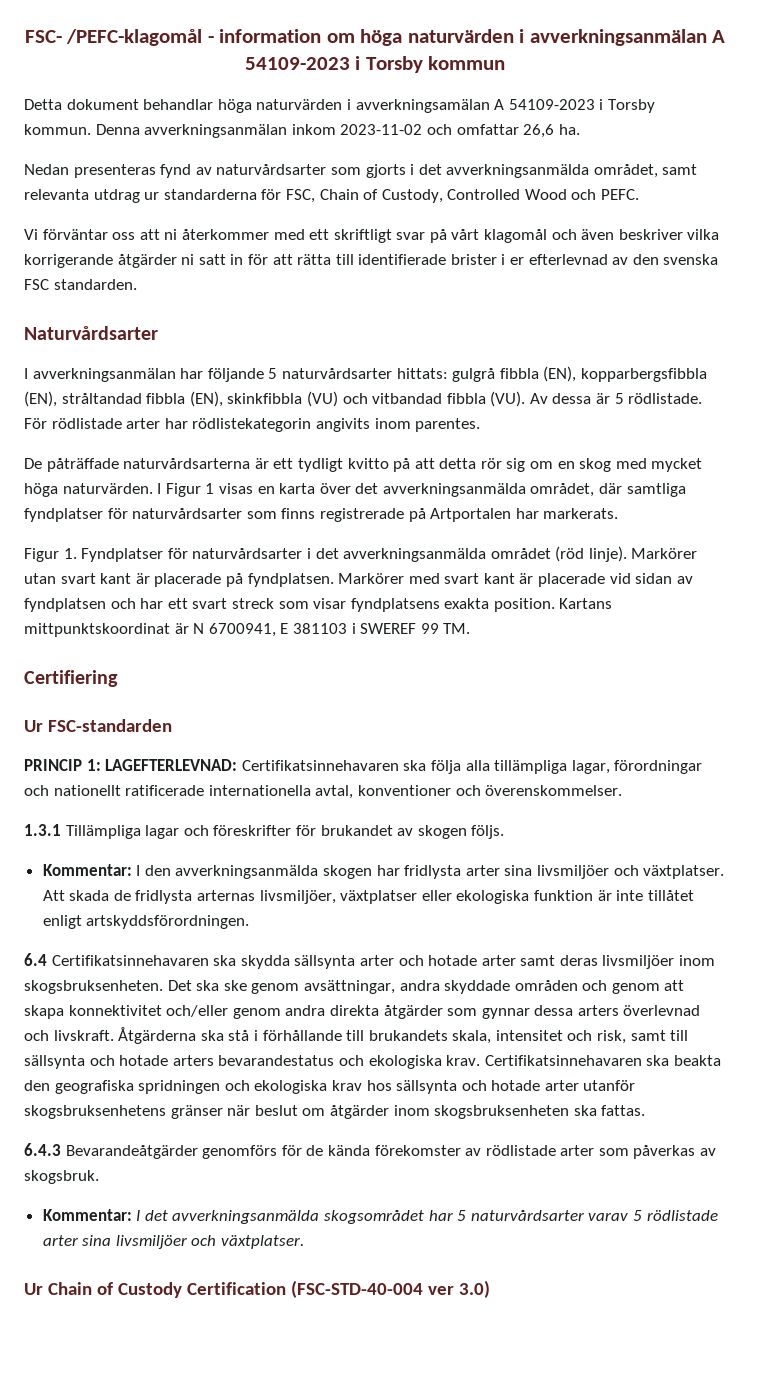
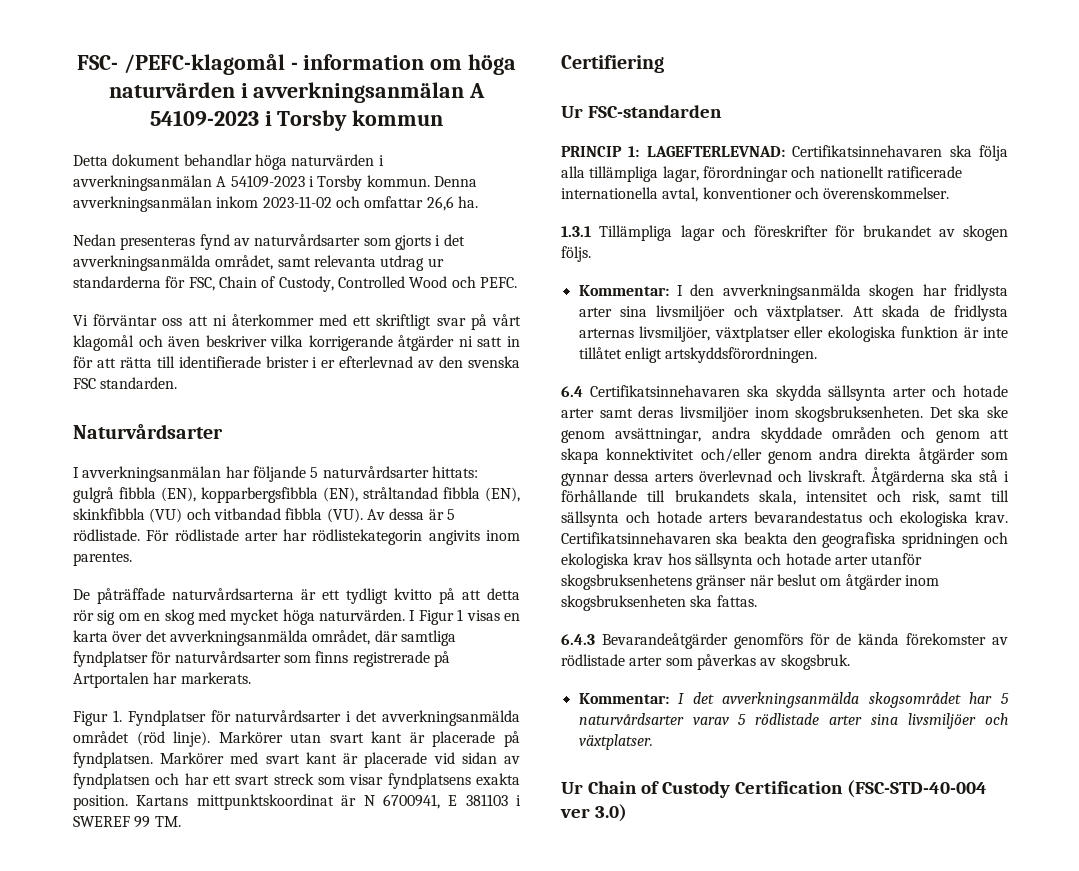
[355,99,490,113] avverkningsamälan -> [73,175,212,191] avverkningsanmälan

